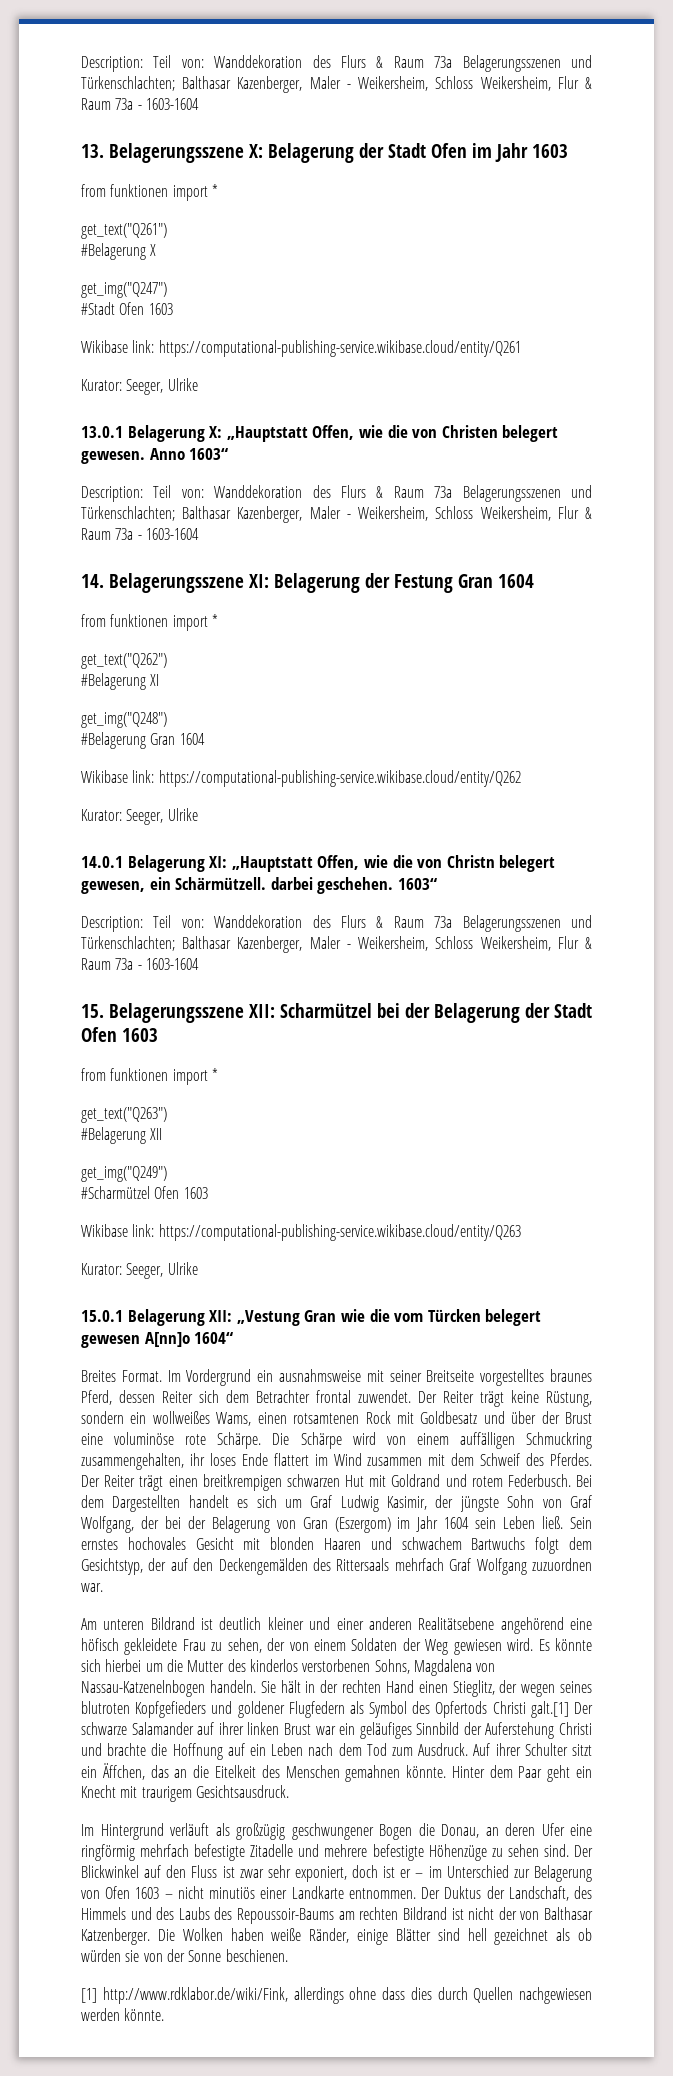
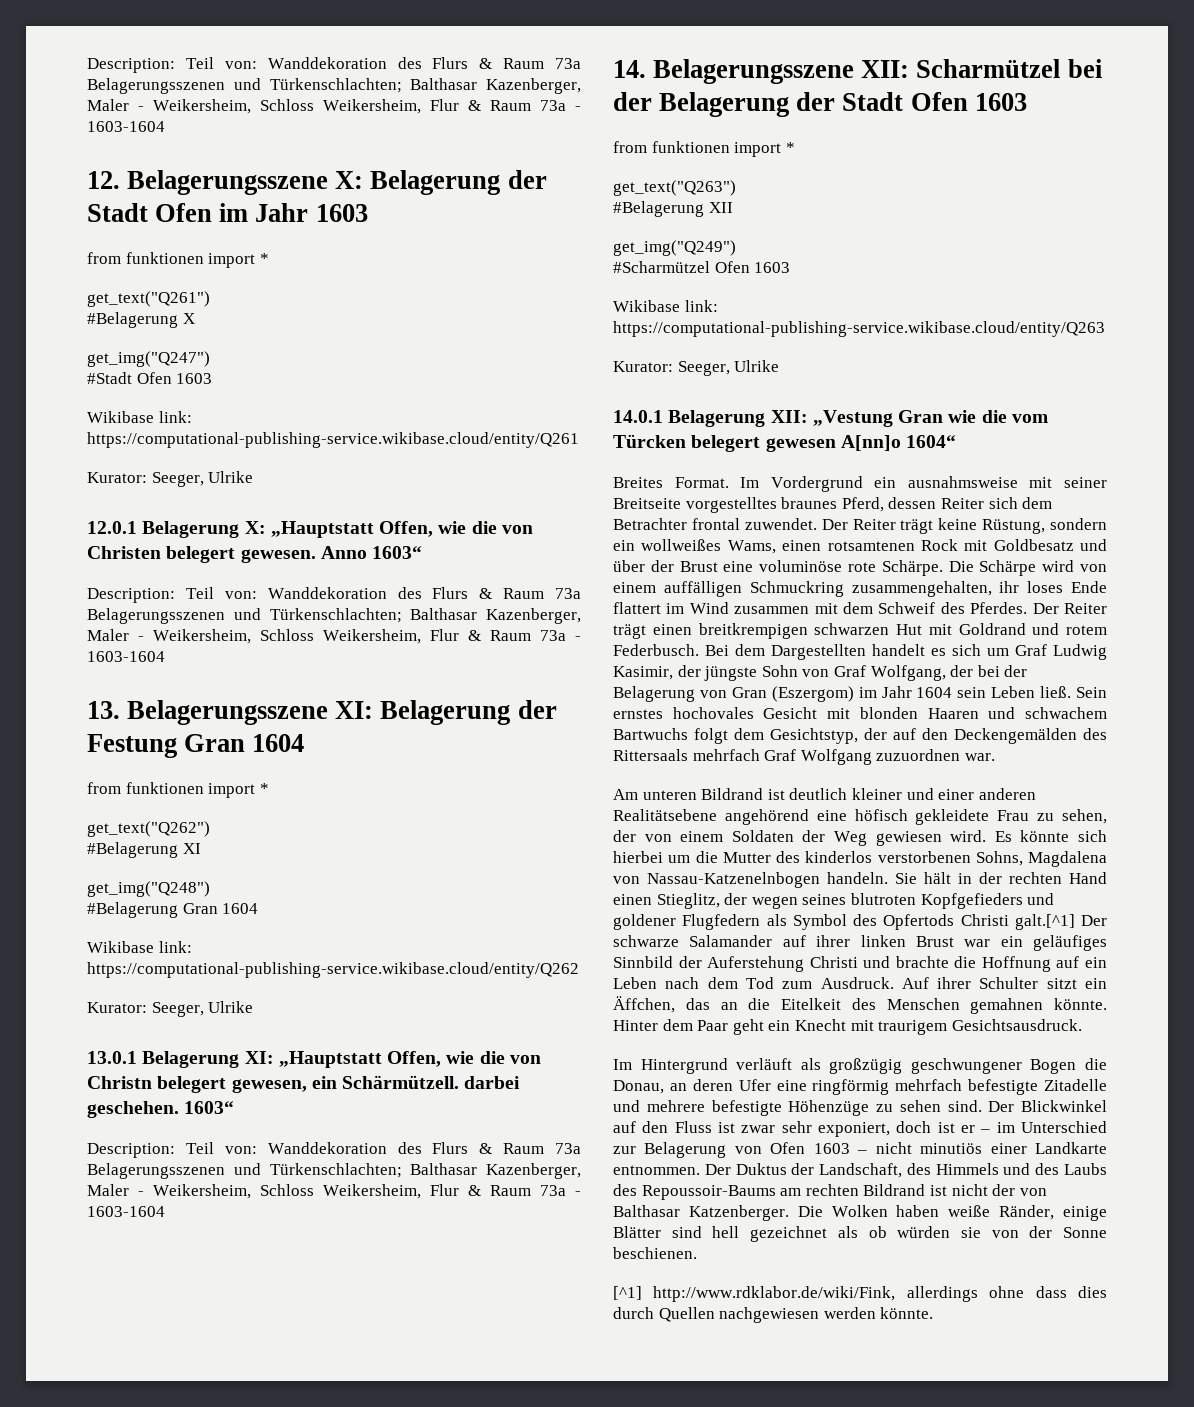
[81,144,104,158] 13. -> [87,171,120,189] 12.
[81,426,123,438] 13.0.1 -> [87,521,137,534] 12.0.1
[81,574,104,588] 14. -> [87,701,120,719] 13.
[81,856,123,868] 14.0.1 -> [87,1051,137,1064] 13.0.1
[81,1004,104,1018] 15. -> [613,60,646,78] 14.
[81,1310,123,1322] 15.0.1 -> [613,410,663,423] 14.0.1
[530,1701,569,1718] galt.[1] -> [1014,914,1075,930] galt.[^1]
[81,1988,97,2003] [1] -> [613,1286,642,1300] [^1]

